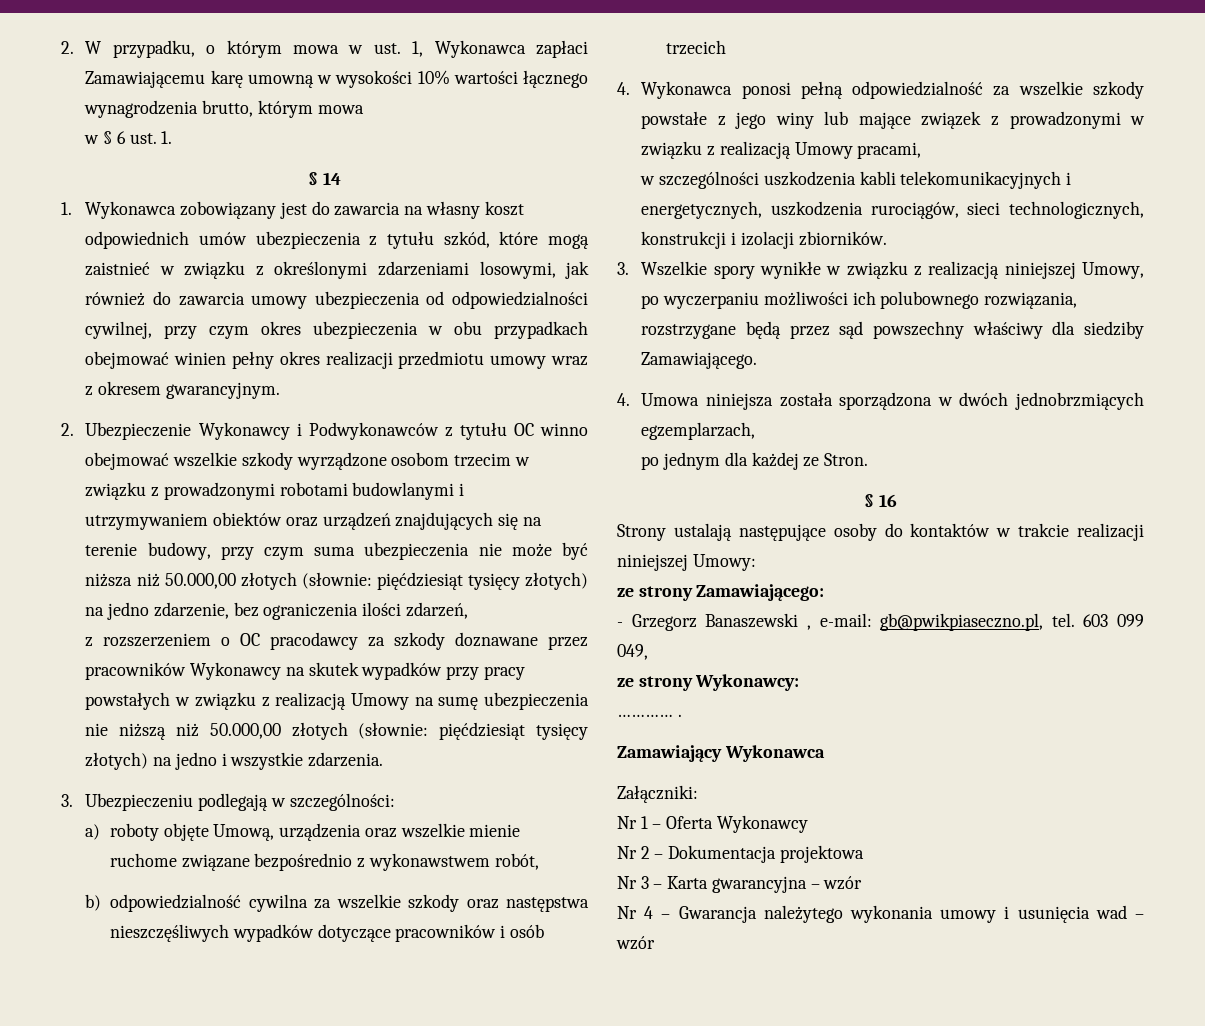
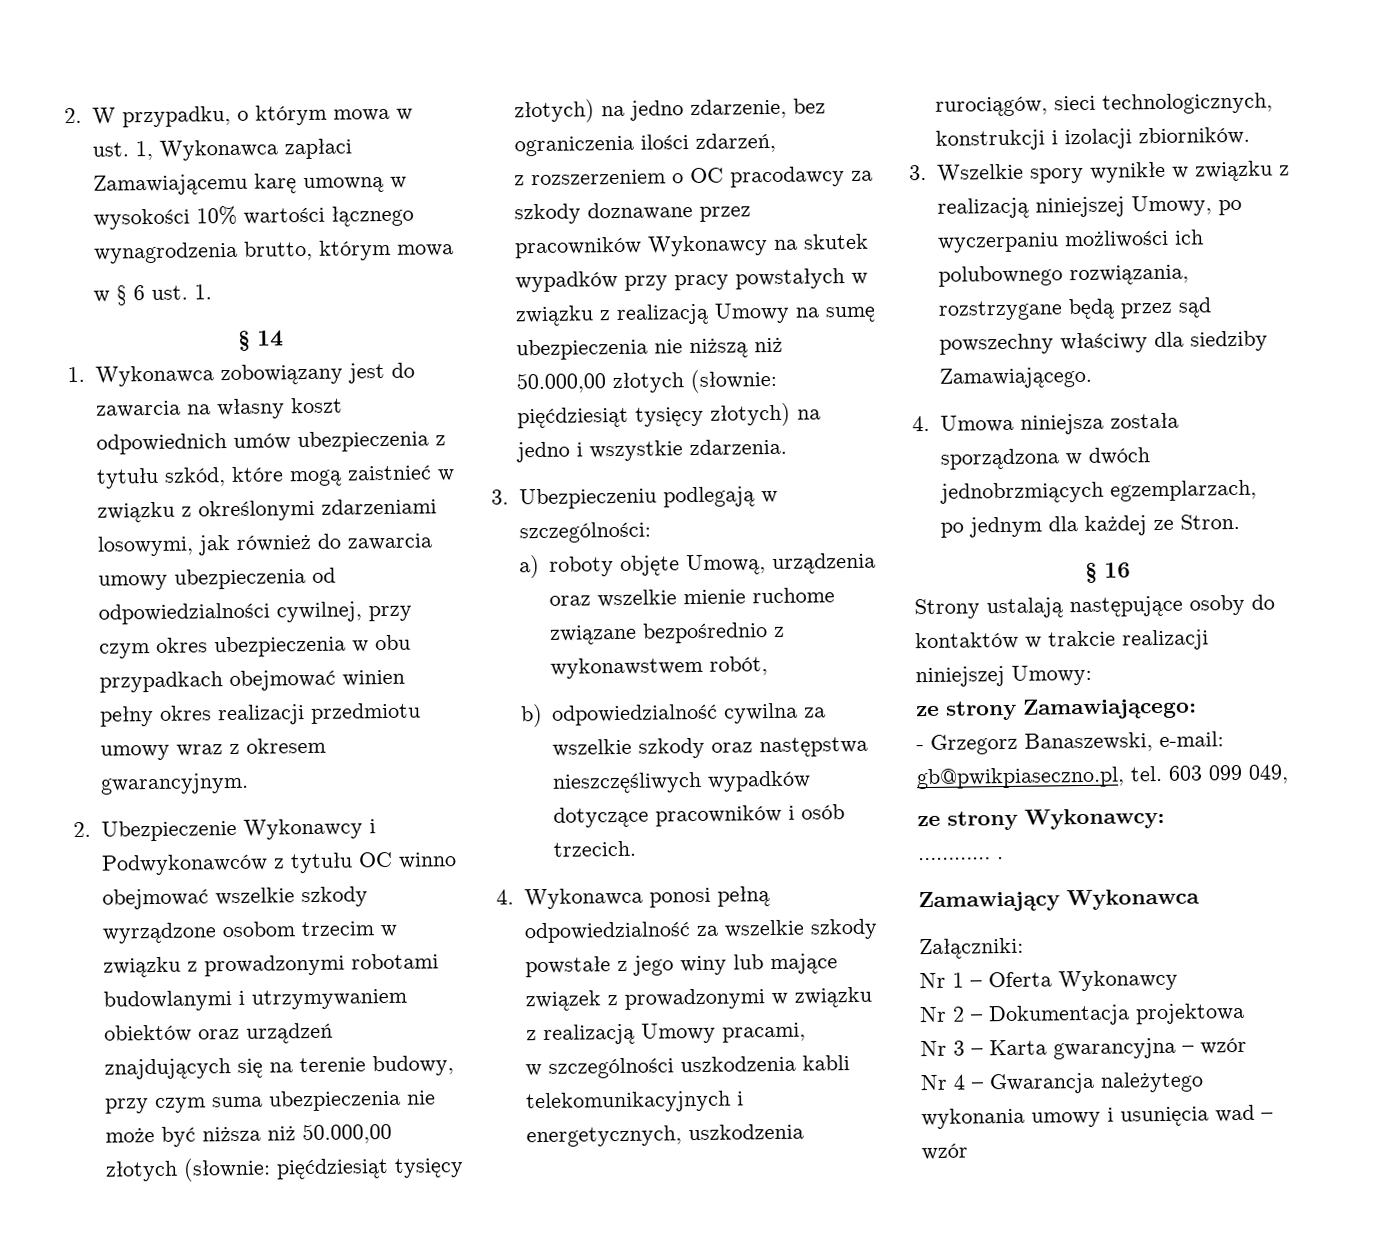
[666,40,727,55] trzecich -> [553,840,637,857] trzecich.
[705,613,811,630] Banaszewski , -> [1024,732,1153,753] Banaszewski,

